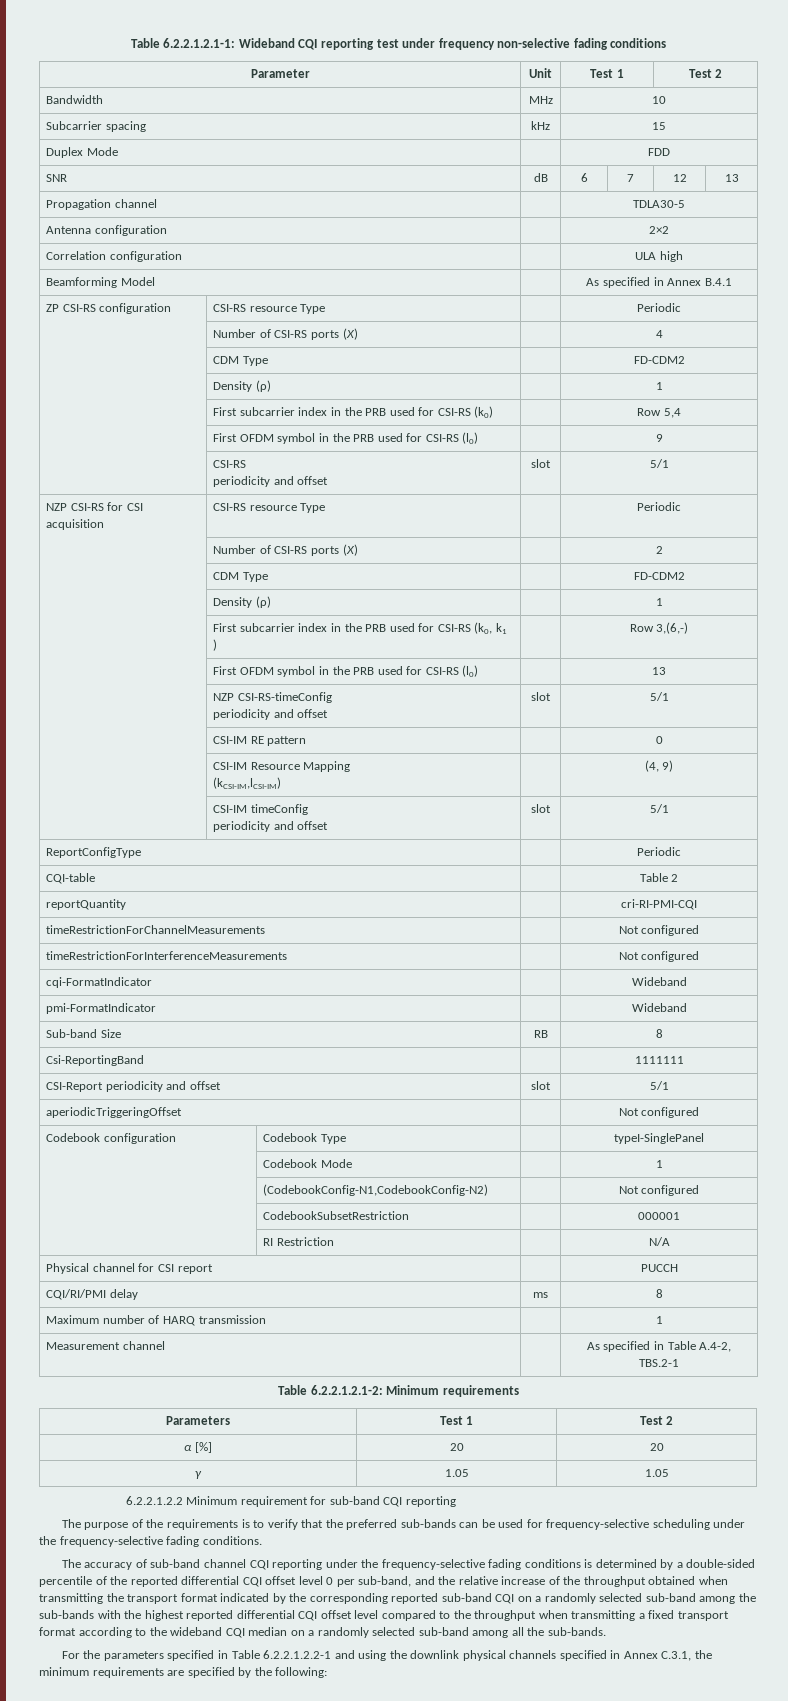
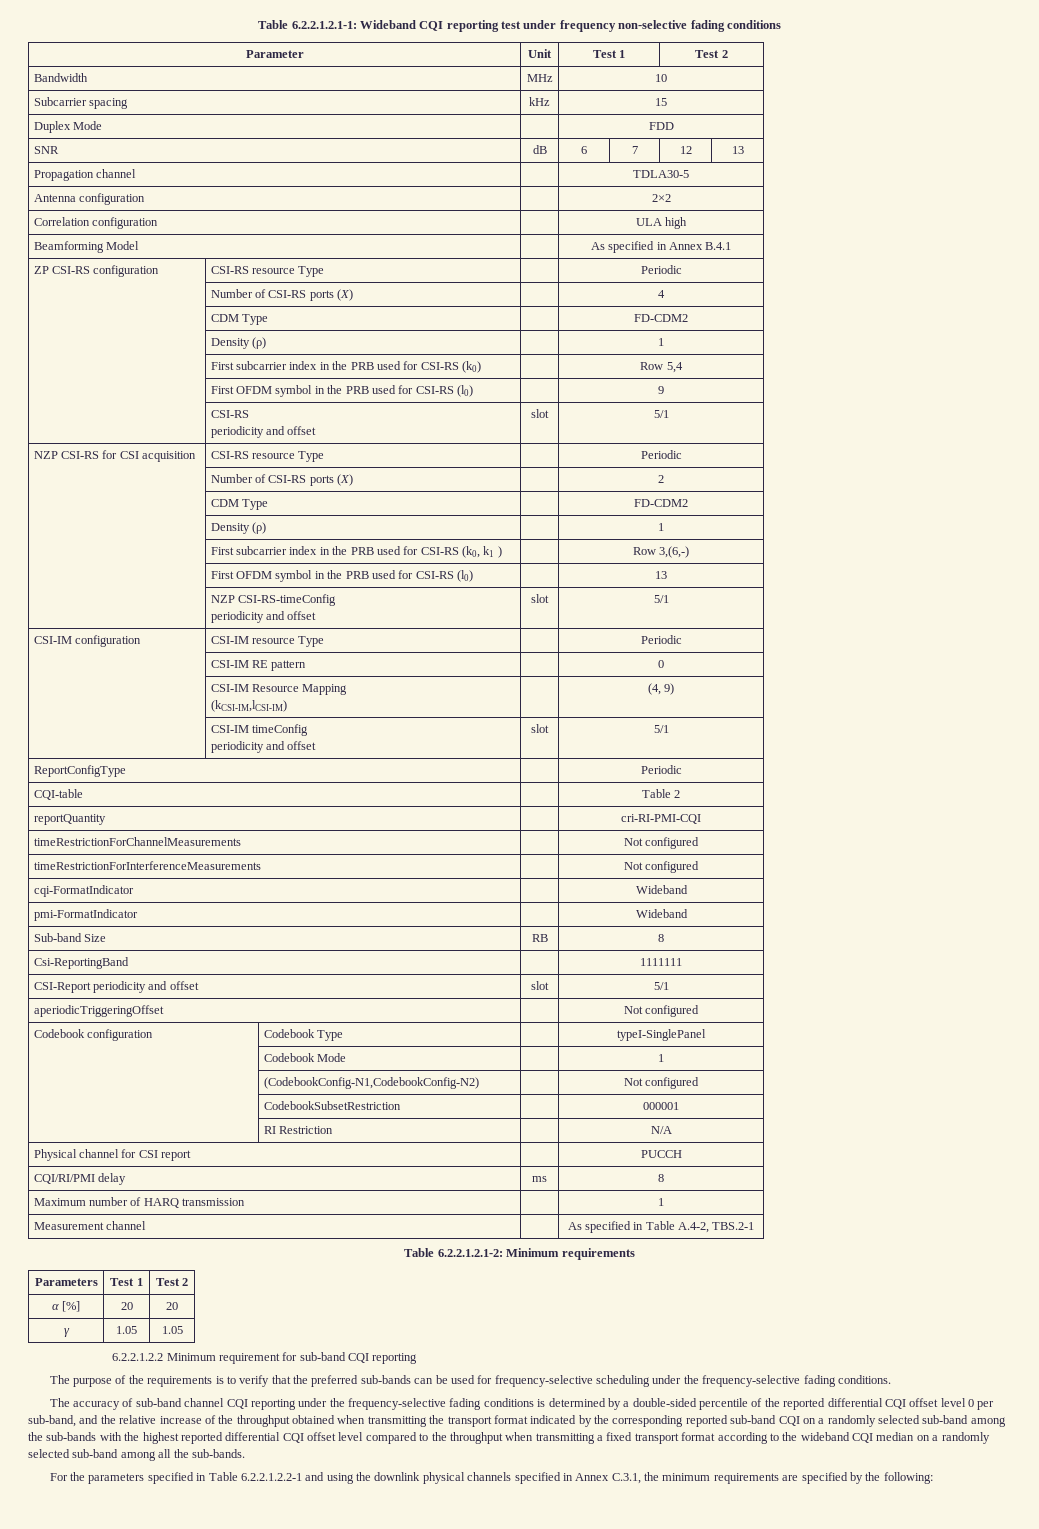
(669, 696) none -> [33,635,142,647] [210,636,325,647] [640,635,682,644] // CSI-IM configuration | CSI-IM resource Type | | Periodic

